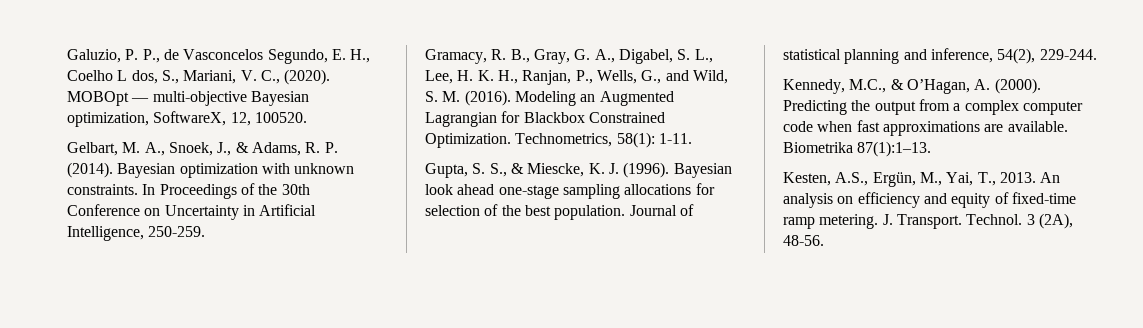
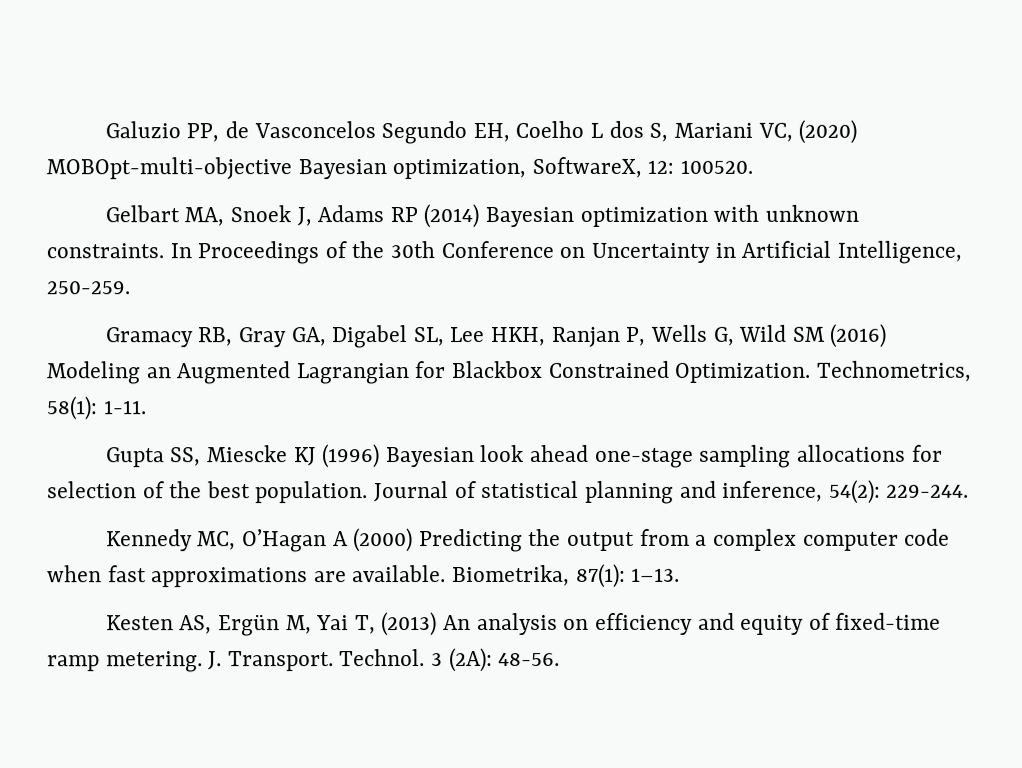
[67,49,371,64] [67,69,331,85] [67,91,247,106] Galuzio, P. P., de Vasconcelos Segundo, E. H., Coelho L dos, S., Mariani, V. C., (2020). MOBOpt — multi-objective -> [104,119,858,145] [46,157,292,180] Galuzio PP, de Vasconcelos Segundo EH, Coelho L dos S, Mariani VC, (2020) MOBOpt-multi-objective
[230,112,251,126] 12, -> [647,159,675,174] 12:
[67,142,338,156] [67,162,113,178] Gelbart, M. A., Snoek, J., & Adams, R. P. (2014). -> [104,204,480,229] Gelbart MA, Snoek J, Adams RP (2014)
[425,49,713,64] [425,70,728,85] [425,90,511,106] Gramacy, R. B., Gray, G. A., Digabel, S. L., Lee, H. K. H., Ranjan, P., Wells, G., and Wild, S. M. (2016). -> [104,323,887,349] Gramacy RB, Gray GA, Digabel SL, Lee HKH, Ranjan P, Wells G, Wild SM (2016)
[425,162,670,178] Gupta, S. S., & Miescke, K. J. (1996). -> [105,444,381,469] Gupta SS, Miescke KJ (1996)
[997,48,1036,64] 54(2), -> [828,479,881,504] 54(2):
[783,78,1041,94] Kennedy, M.C., & O’Hagan, A. (2000). -> [105,528,414,553] Kennedy MC, O’Hagan A (2000)
[783,141,932,157] [783,172,1036,187] Biometrika 87(1):1–13. // Kesten, A.S., Ergün, M., Yai, T., 2013. -> [452,563,681,588] [105,612,438,637] Biometrika, 87(1): 1–13. // Kesten AS, Ergün M, Yai T, (2013)
[1038,213,1073,229] (2A), -> [448,648,493,673] (2A):

